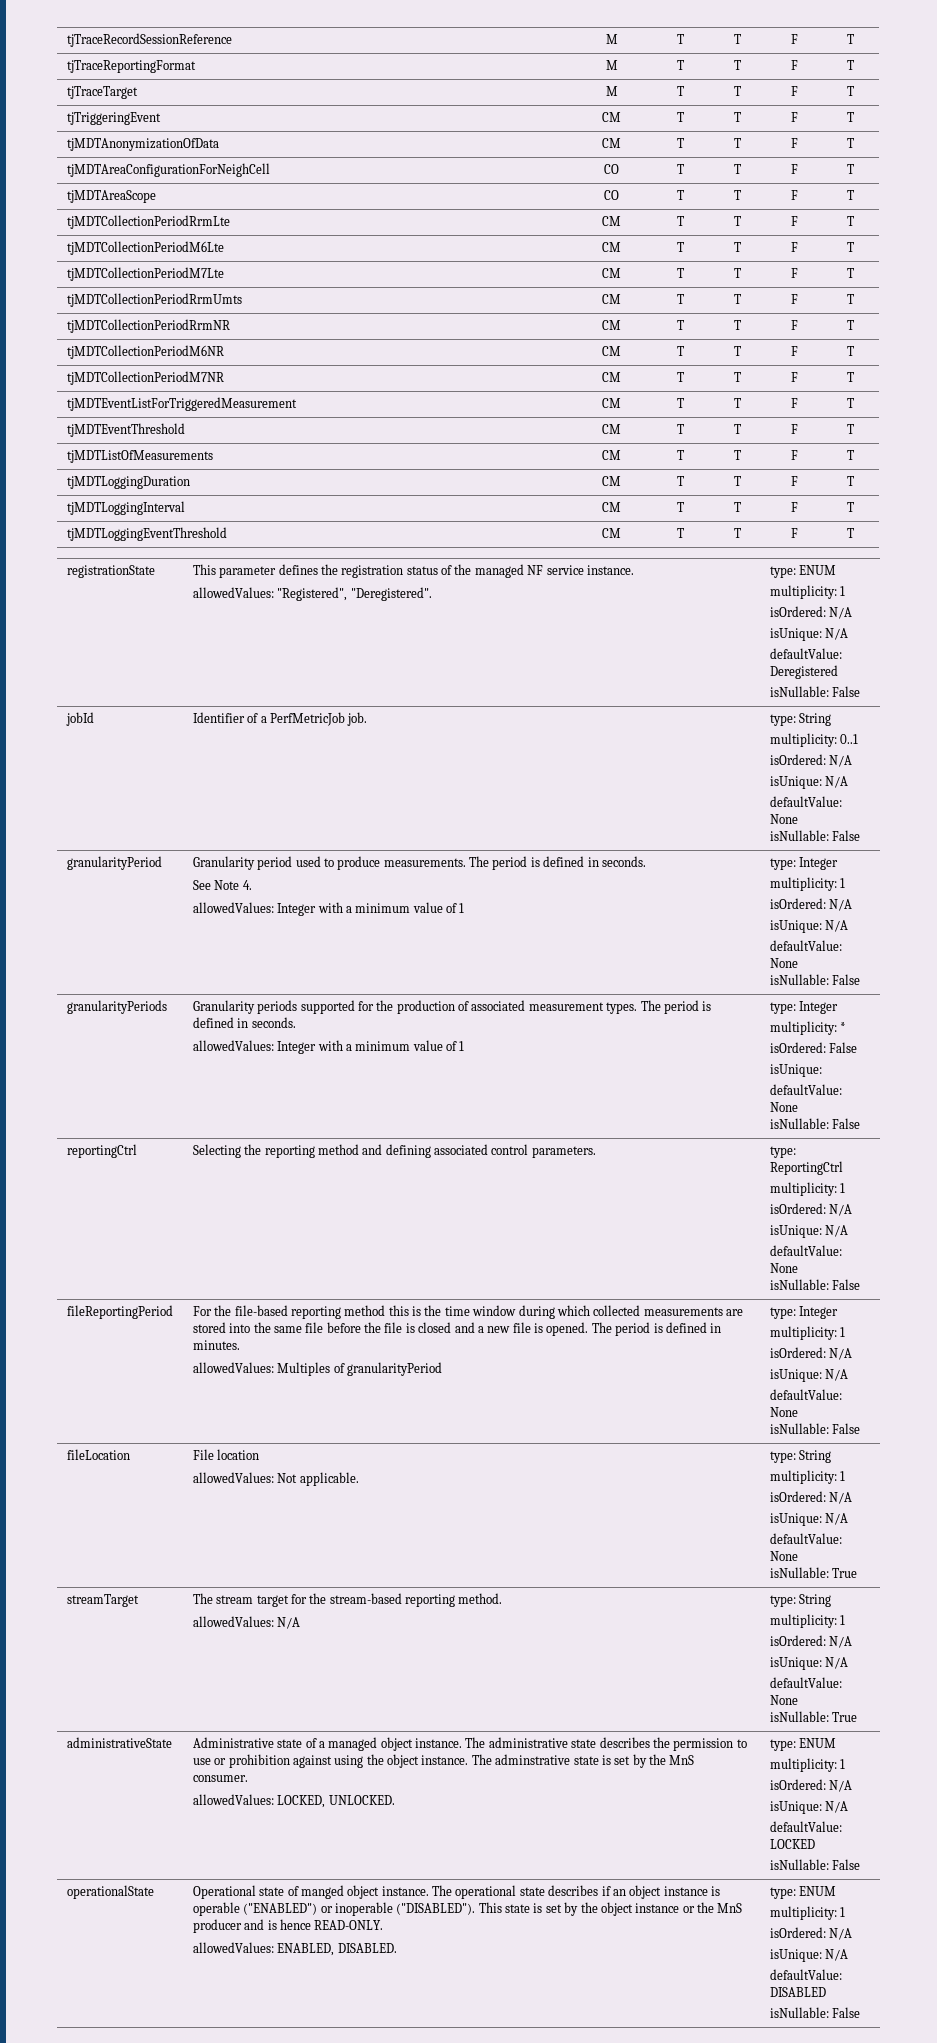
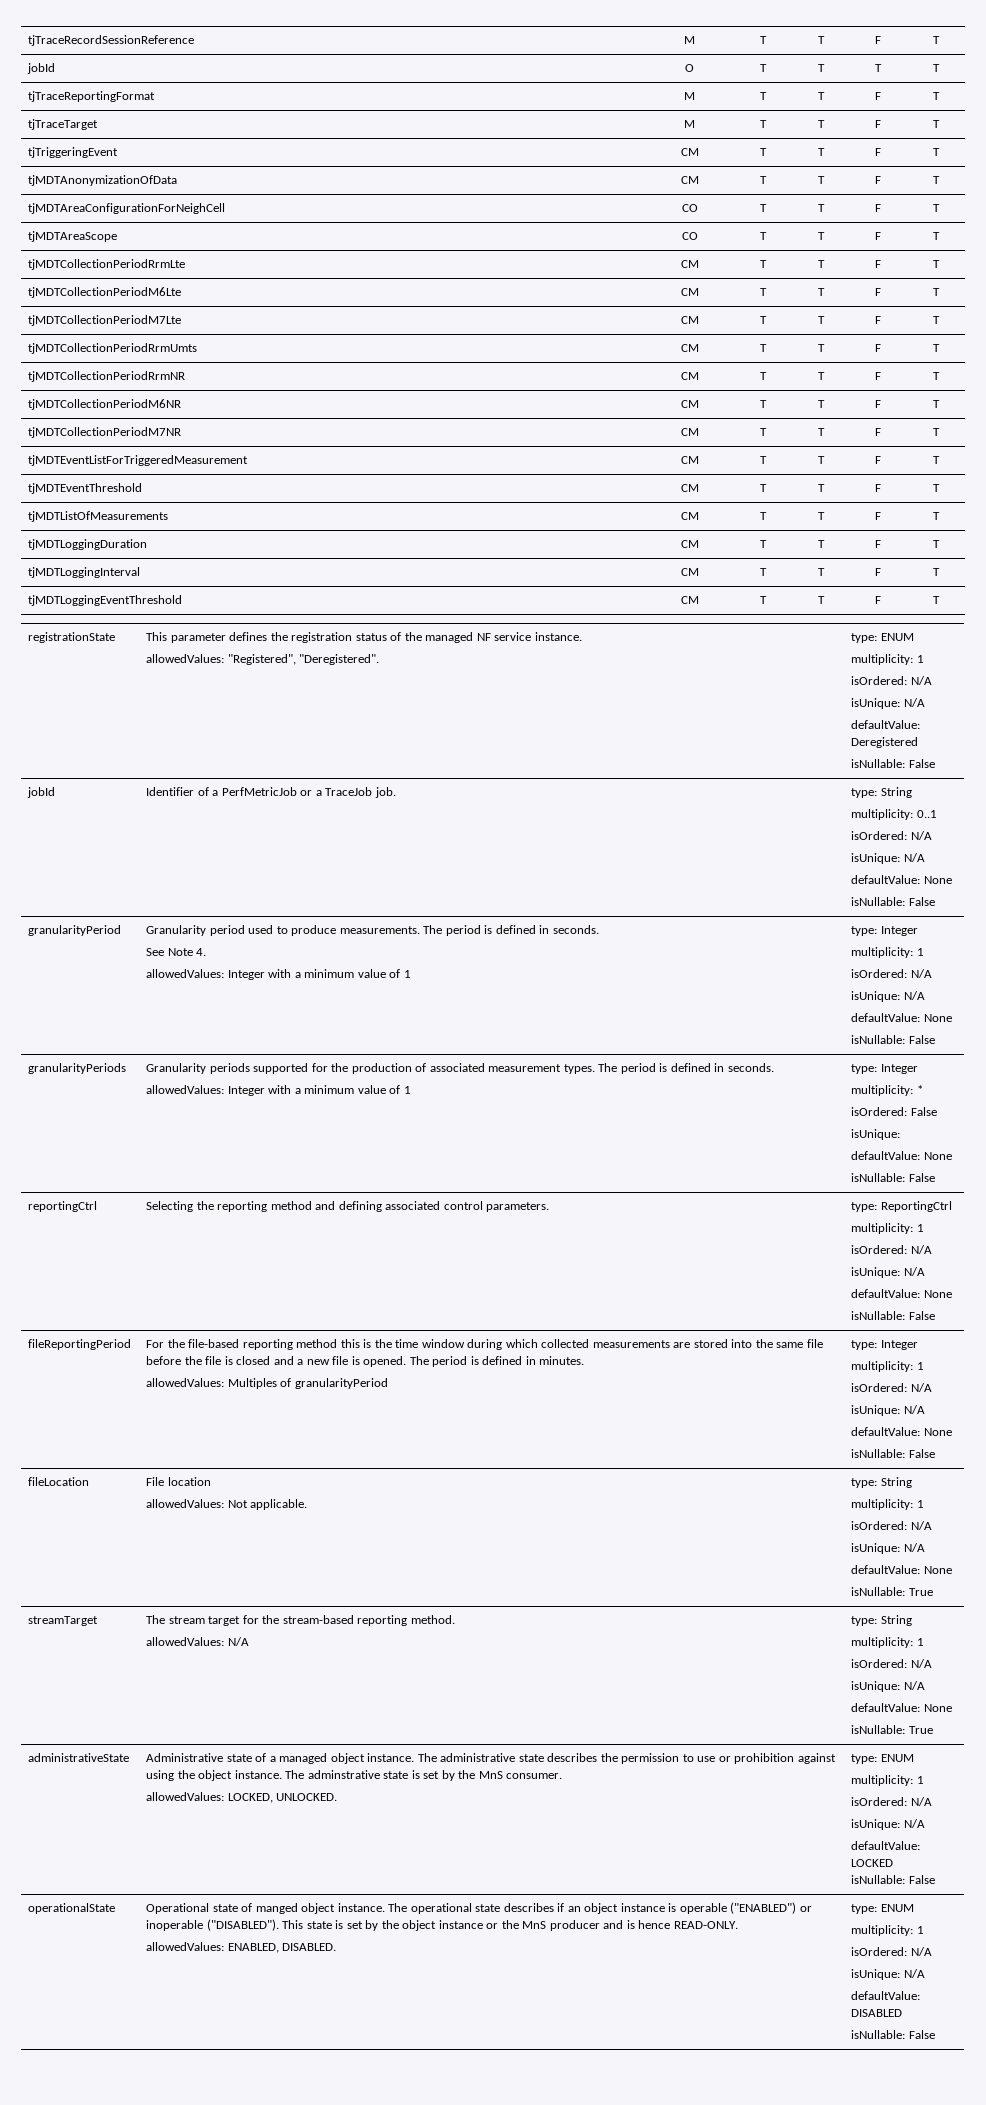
(854, 39) none -> [27,63,56,74] [685,64,694,72] [760,64,767,72] [817,64,825,72] [875,64,882,72] [932,64,940,72] // jobId | O | T | T | T | T
(345, 719) none -> [300,787,373,796] or a TraceJob

